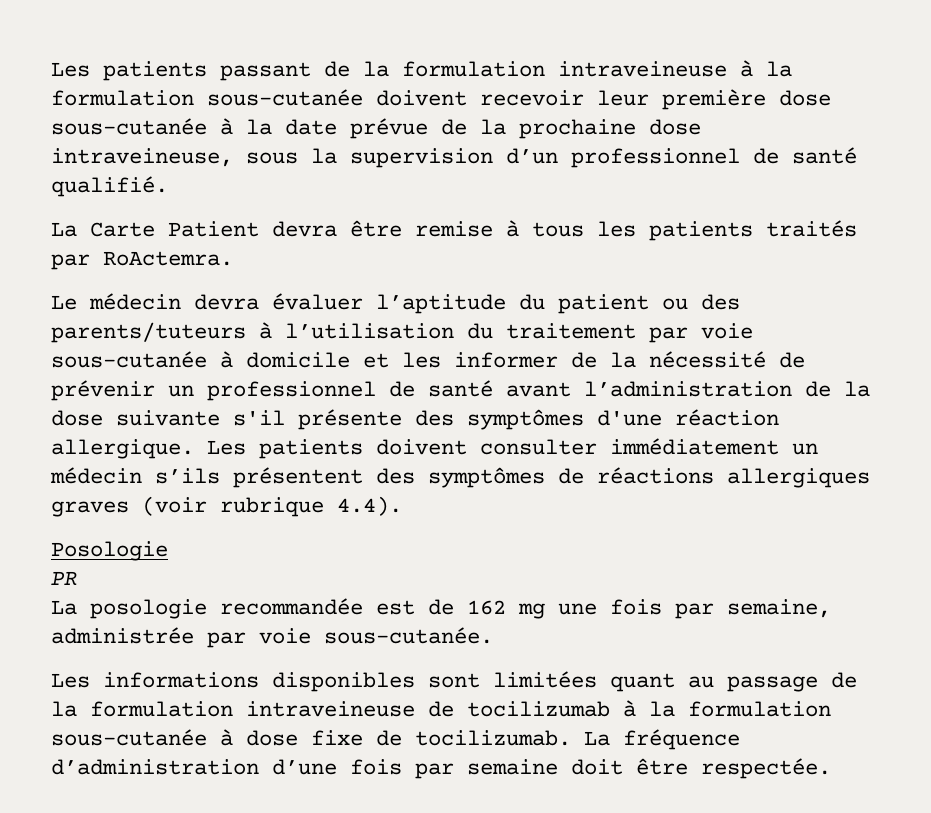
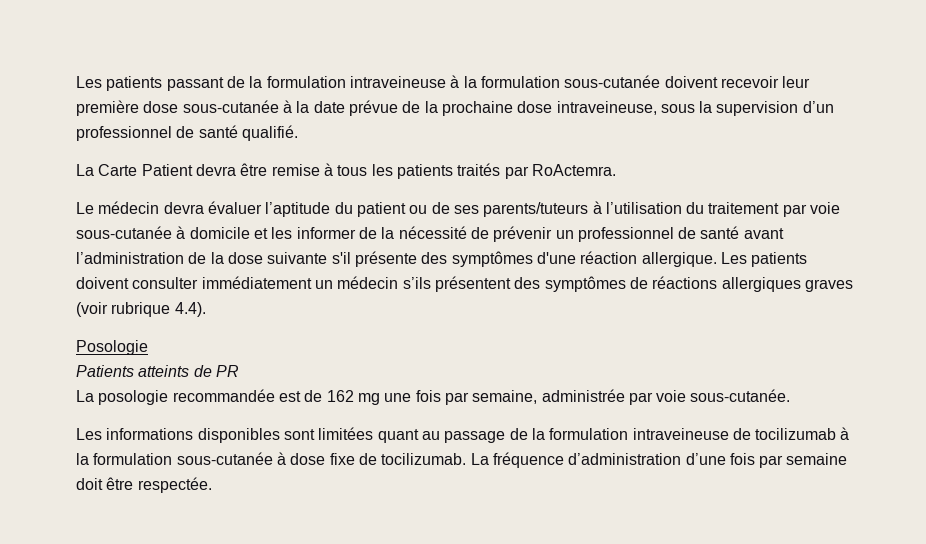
[701,294,740,310] des -> [431,202,479,214] de ses
(168, 551) none -> [76,365,212,377] Patients atteints de

